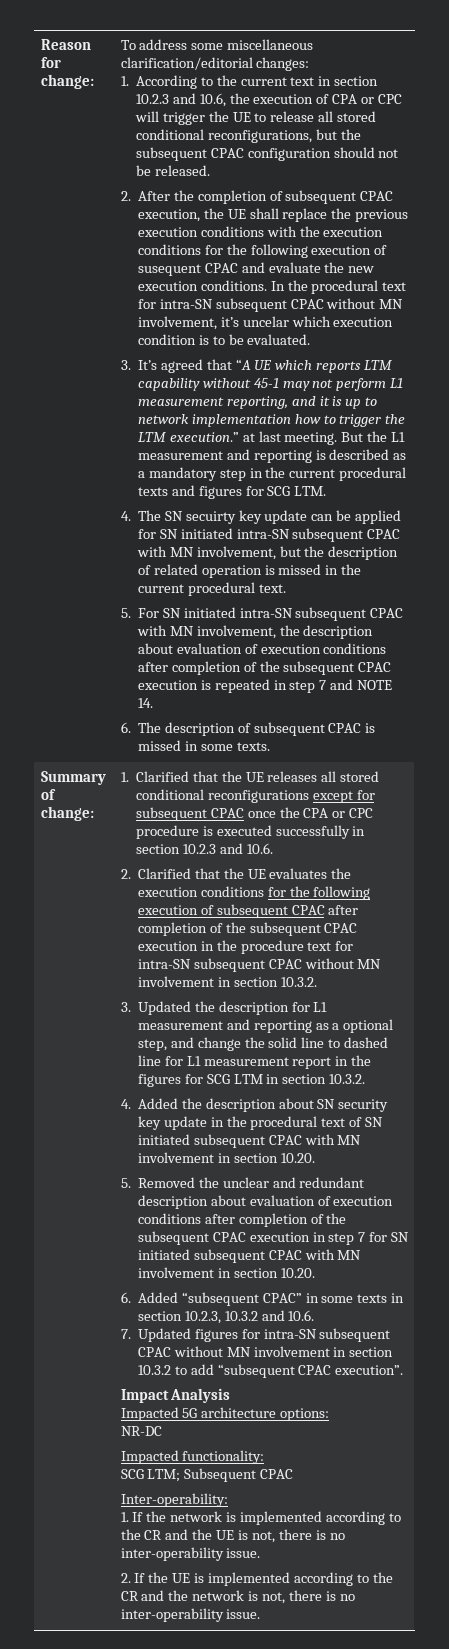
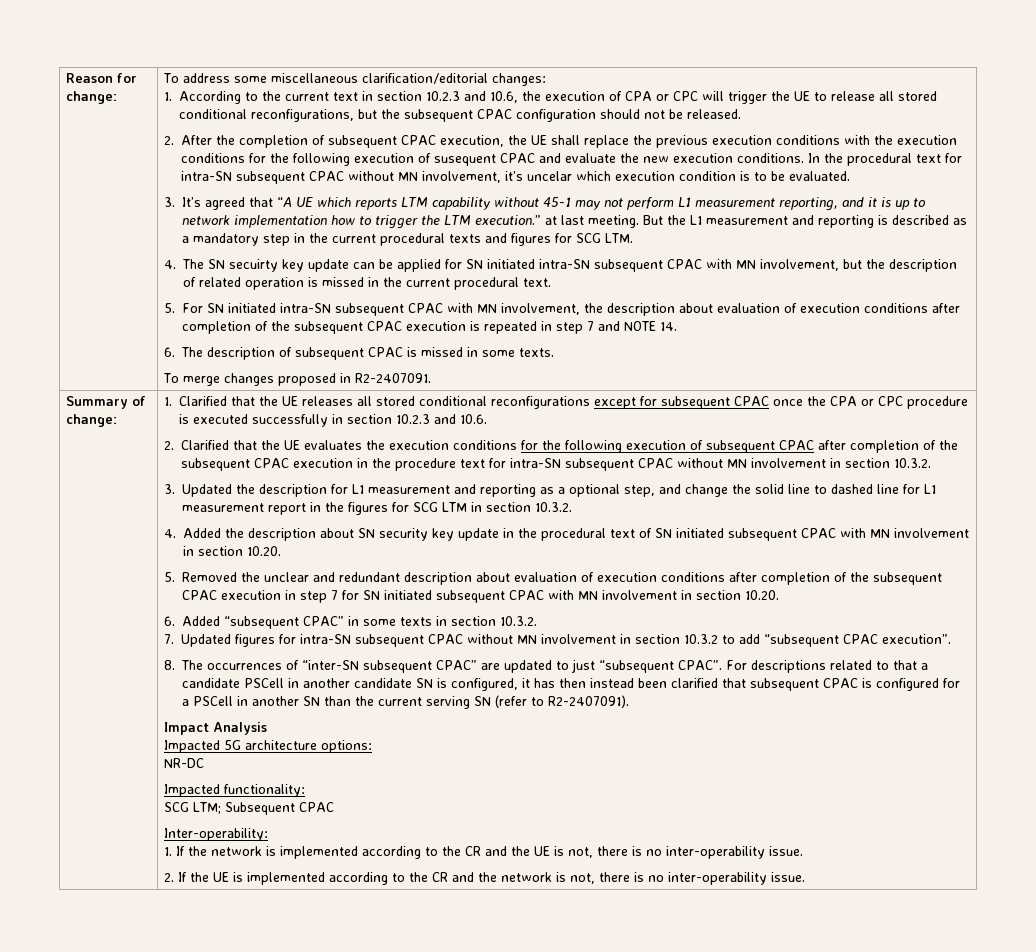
(270, 746) none -> [163,373,432,386] // To merge changes proposed in R2-2407091.
[184,1310,315,1324] 10.2.3, 10.3.2 and 10.6. -> [500,616,538,626] 10.3.2.
(404, 1370) none -> [164,659,929,673] [182,678,961,691] [182,695,630,709] // 8. The occurrences of “inter-SN subsequent CPAC” are updated to just “subsequent CPAC”. For descriptions related to that a candidate PSCell in another candidate SN is configured, it has then instead been clarified that subsequent CPAC is configured for a PSCell in another SN than the current serving SN (refer to R2-2407091).

